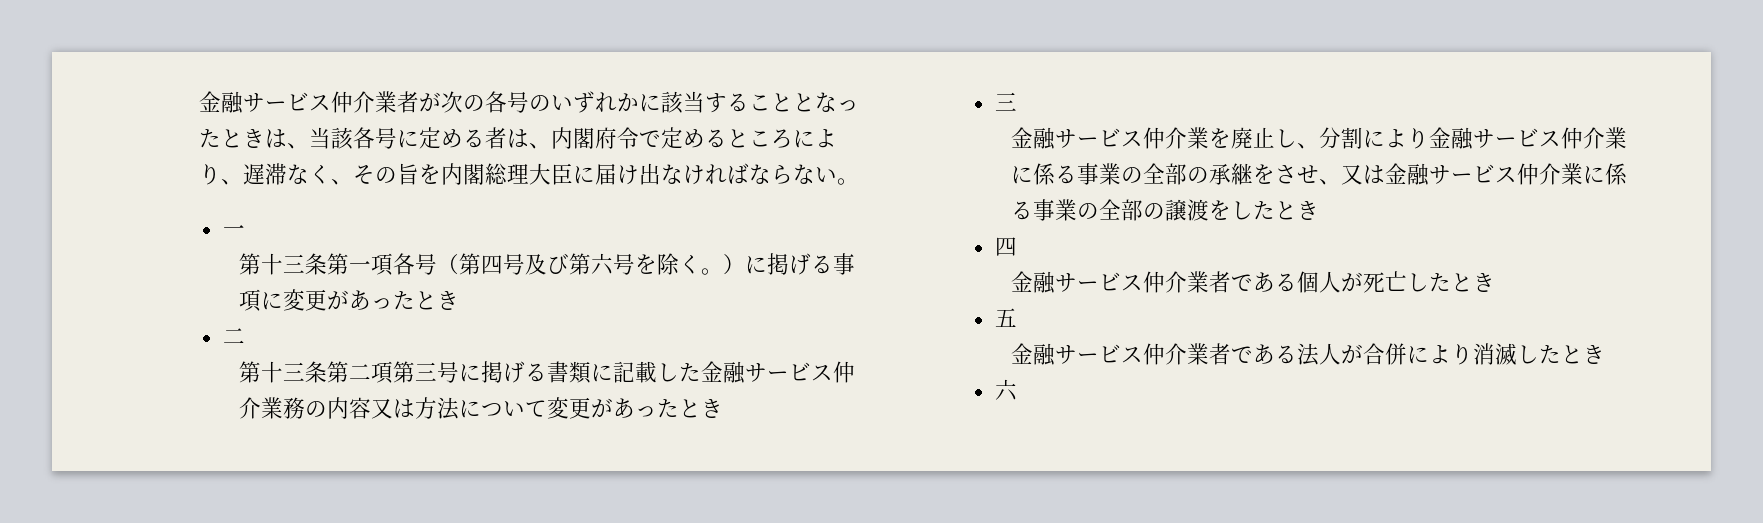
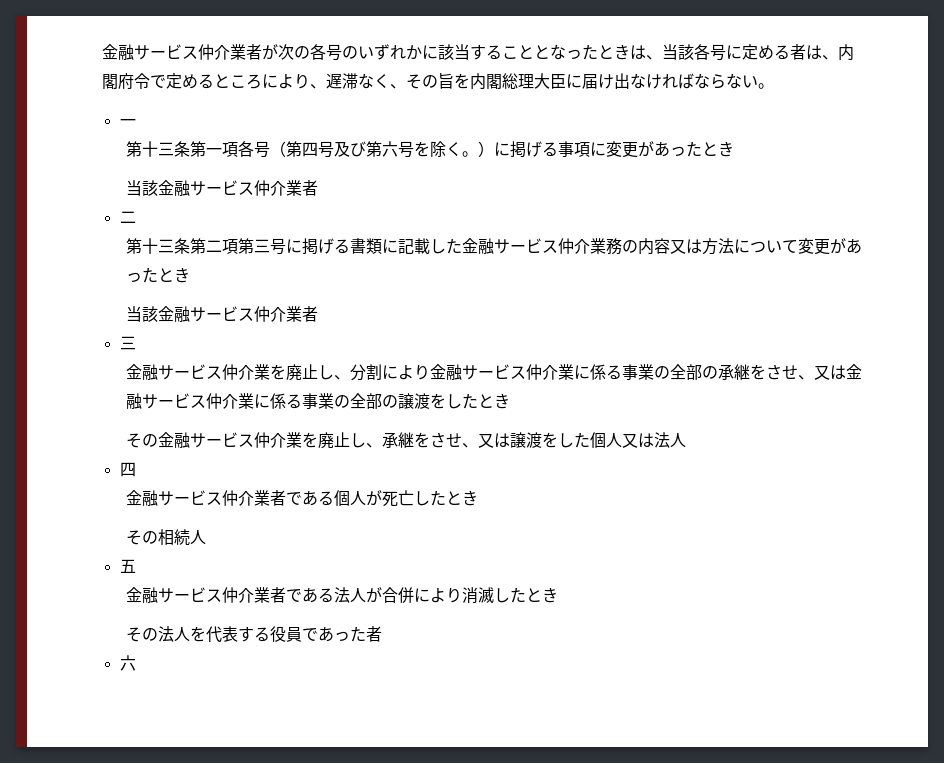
(460, 300) none -> [125,180,318,196] // 当該金融サービス仲介業者
(724, 408) none -> [125,306,318,322] // 当該金融サービス仲介業者
(1320, 210) none -> [125,432,686,449] // その金融サービス仲介業を廃止し、承継をさせ、又は譲渡をした個人又は法人
(1496, 282) none -> [125,529,206,545] // その相続人
(1606, 354) none -> [125,626,382,643] // その法人を代表する役員であった者

